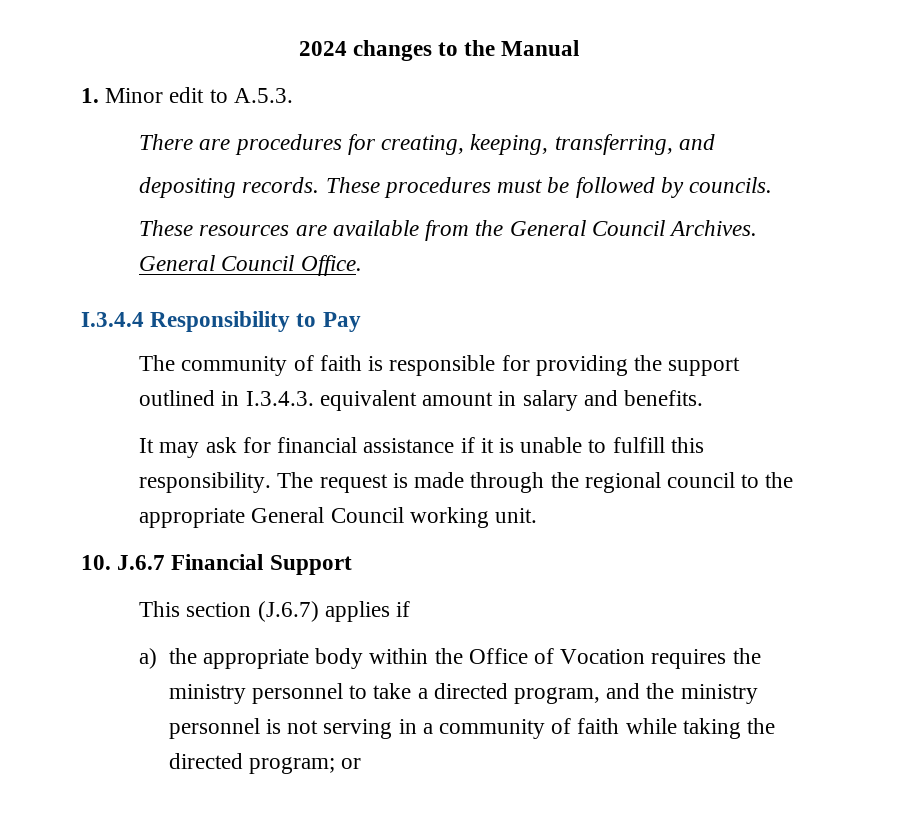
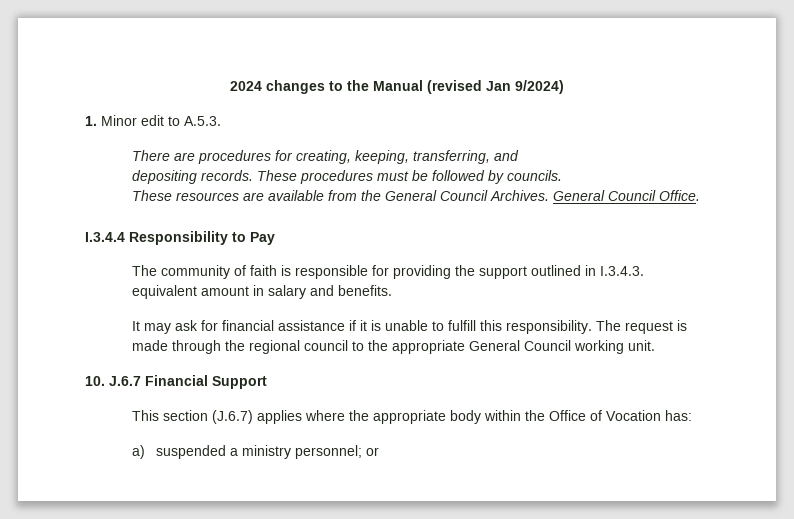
(580, 48) none -> [427,80,564,94] (revised Jan 9/2024)
[396,601,411,617] [139,648,158,669] if // a) -> [305,410,346,421] where
[651,648,761,669] [168,683,758,704] [168,718,776,739] [168,753,335,774] requires the ministry personnel to take a directed program, and the ministry personnel is not serving in a community of faith while taking the directed program; -> [665,410,693,421] [132,445,362,459] has: // a) suspended a ministry personnel;

